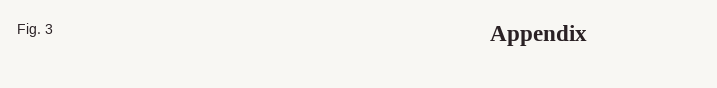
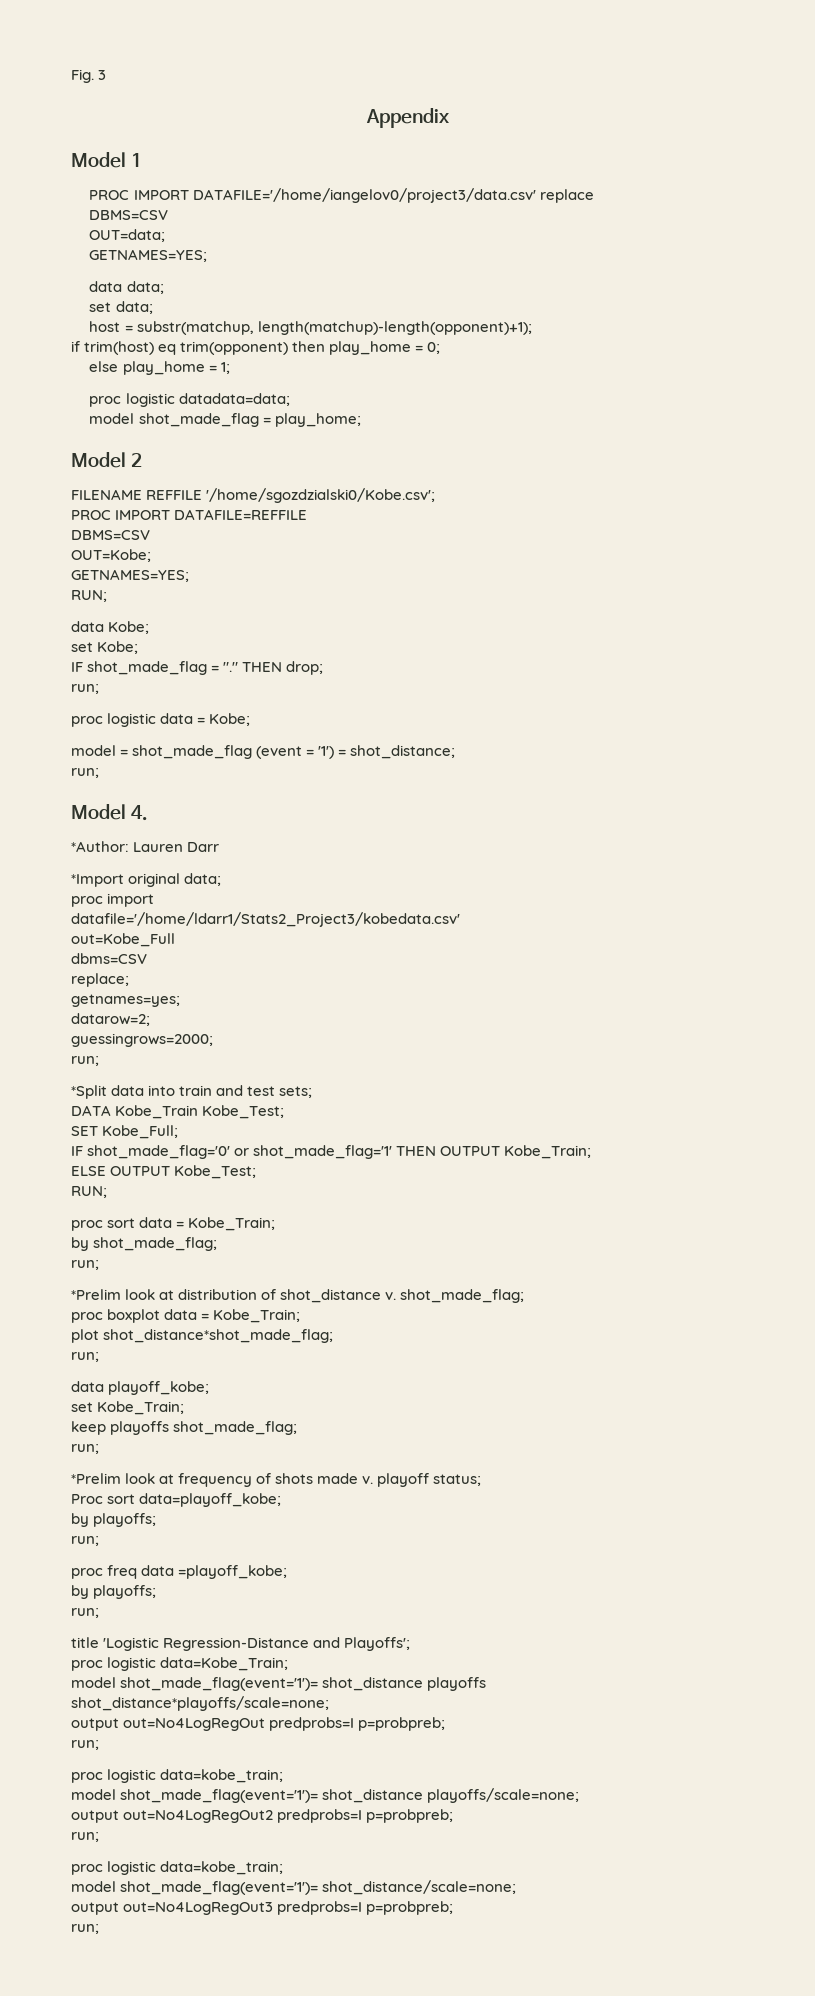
(587, 35) none -> [71,152,142,168] [89,188,594,203] [89,210,169,220] [89,229,166,242] [89,249,208,262] [89,281,164,294] [89,301,153,314] [89,321,532,335] [71,341,441,355] [89,361,230,375] [89,393,290,407] [89,413,361,427] [71,452,142,468] [71,488,436,503] [71,509,308,520] [71,530,150,540] [71,549,151,562] [71,569,189,582] [71,590,107,602] [71,621,150,634] [71,641,139,654] [71,661,324,675] [71,684,99,694] [71,713,251,727] [71,745,456,759] [71,768,99,778] [71,804,148,821] [71,841,220,852] [71,873,222,887] [71,893,155,907] [71,912,460,927] [71,933,175,947] [71,953,147,964] [71,973,129,987] [71,994,180,1007] [71,1013,150,1026] [71,1033,213,1047] [71,1056,99,1066] [71,1085,313,1099] [71,1105,285,1119] [71,1125,179,1139] [71,1145,592,1159] [71,1165,257,1179] [71,1186,107,1198] [71,1217,276,1231] [71,1237,218,1251] [71,1260,99,1270] [71,1289,525,1303] [71,1309,301,1323] [71,1329,334,1343] [71,1352,99,1362] [71,1381,210,1395] [71,1401,185,1415] [71,1421,298,1435] [71,1444,99,1454] [71,1473,482,1487] [71,1493,282,1507] [71,1513,157,1527] [71,1536,99,1546] [71,1565,288,1579] [71,1585,157,1599] [71,1608,99,1618] [71,1637,411,1651] [71,1657,289,1671] [71,1677,487,1691] [71,1696,329,1711] [71,1717,446,1731] [71,1740,99,1750] [71,1769,284,1783] [71,1788,580,1803] [71,1809,454,1823] [71,1832,99,1842] [71,1861,284,1875] [71,1880,517,1895] [71,1901,454,1915] [71,1924,99,1934] // Model 1 // PROC IMPORT DATAFILE='/home/iangelov0/project3/data.csv' replace // DBMS=CSV // OUT=data; // GETNAMES=YES; // data data; // set data; // host = substr(matchup, length(matchup)-length(opponent)+1); // if trim(host) eq trim(opponent) then play_home = 0; // else play_home = 1; // proc logistic datadata=data; // model shot_made_flag = play_home; // Model 2 // FILENAME REFFILE '/home/sgozdzialski0/Kobe.csv'; // PROC IMPORT DATAFILE=REFFILE // DBMS=CSV // OUT=Kobe; // GETNAMES=YES; // RUN; // data Kobe; // set Kobe; // IF shot_made_flag = "." THEN drop; // run; // proc logistic data = Kobe; // model = shot_made_flag (event = '1') = shot_distance; // run; // Model 4. // *Author: Lauren Darr // *Import original data; // proc import // datafile='/home/ldarr1/Stats2_Project3/kobedata.csv' // out=Kobe_Full // dbms=CSV // replace; // getnames=yes; // datarow=2; // guessingrows=2000; // run; // *Split data into train and test sets; // DATA Kobe_Train Kobe_Test; // SET Kobe_Full; // IF shot_made_flag='0' or shot_made_flag='1' THEN OUTPUT Kobe_Train; // ELSE OUTPUT Kobe_Test; // RUN; // proc sort data = Kobe_Train; // by shot_made_flag; // run; // *Prelim look at distribution of shot_distance v. shot_made_flag; // proc boxplot data = Kobe_Train; // plot shot_distance*shot_made_flag; // run; // data playoff_kobe; // set Kobe_Train; // keep playoffs shot_made_flag; // run; // *Prelim look at frequency of shots made v. playoff status; // Proc sort data=playoff_kobe; // by playoffs; // run; // proc freq data =playoff_kobe; // by playoffs; // run; // title 'Logistic Regression-Distance and Playoffs'; // proc logistic data=Kobe_Train; // model shot_made_flag(event='1')= shot_distance playoffs shot_distance*playoffs/scale=none; // output out=No4LogRegOut predprobs=I p=probpreb; // run; // proc logistic data=kobe_train; // model shot_made_flag(event='1')= shot_distance playoffs/scale=none; // output out=No4LogRegOut2 predprobs=I p=probpreb; // run; // proc logistic data=kobe_train; // model shot_made_flag(event='1')= shot_distance/scale=none; // output out=No4LogRegOut3 predprobs=I p=probpreb; // run;

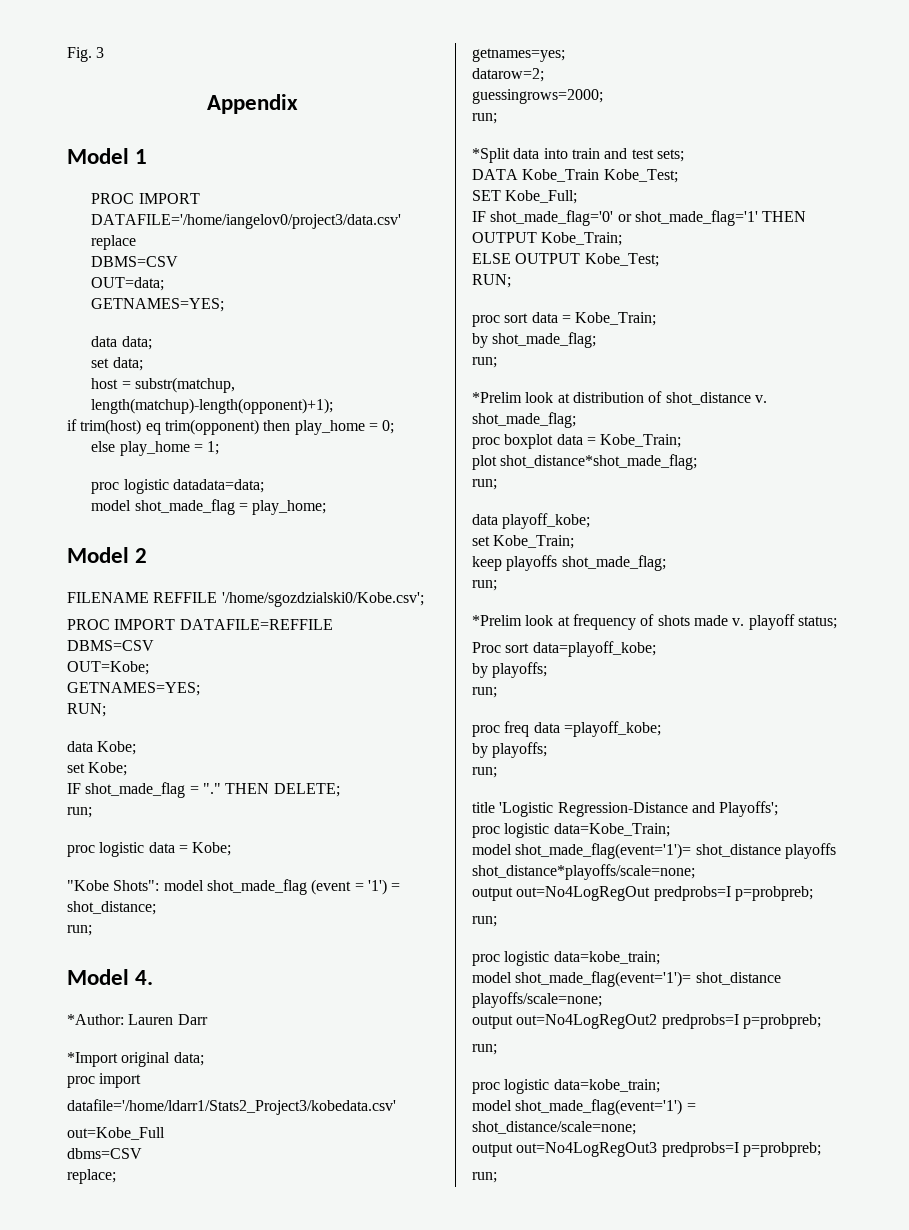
[286,661,324,675] drop; -> [273,783,340,797] DELETE;
[71,745,129,756] model = -> [67,880,204,891] "Kobe Shots": model
[120,1881,319,1895] shot_made_flag(event='1')= -> [515,1099,696,1115] shot_made_flag(event='1') =

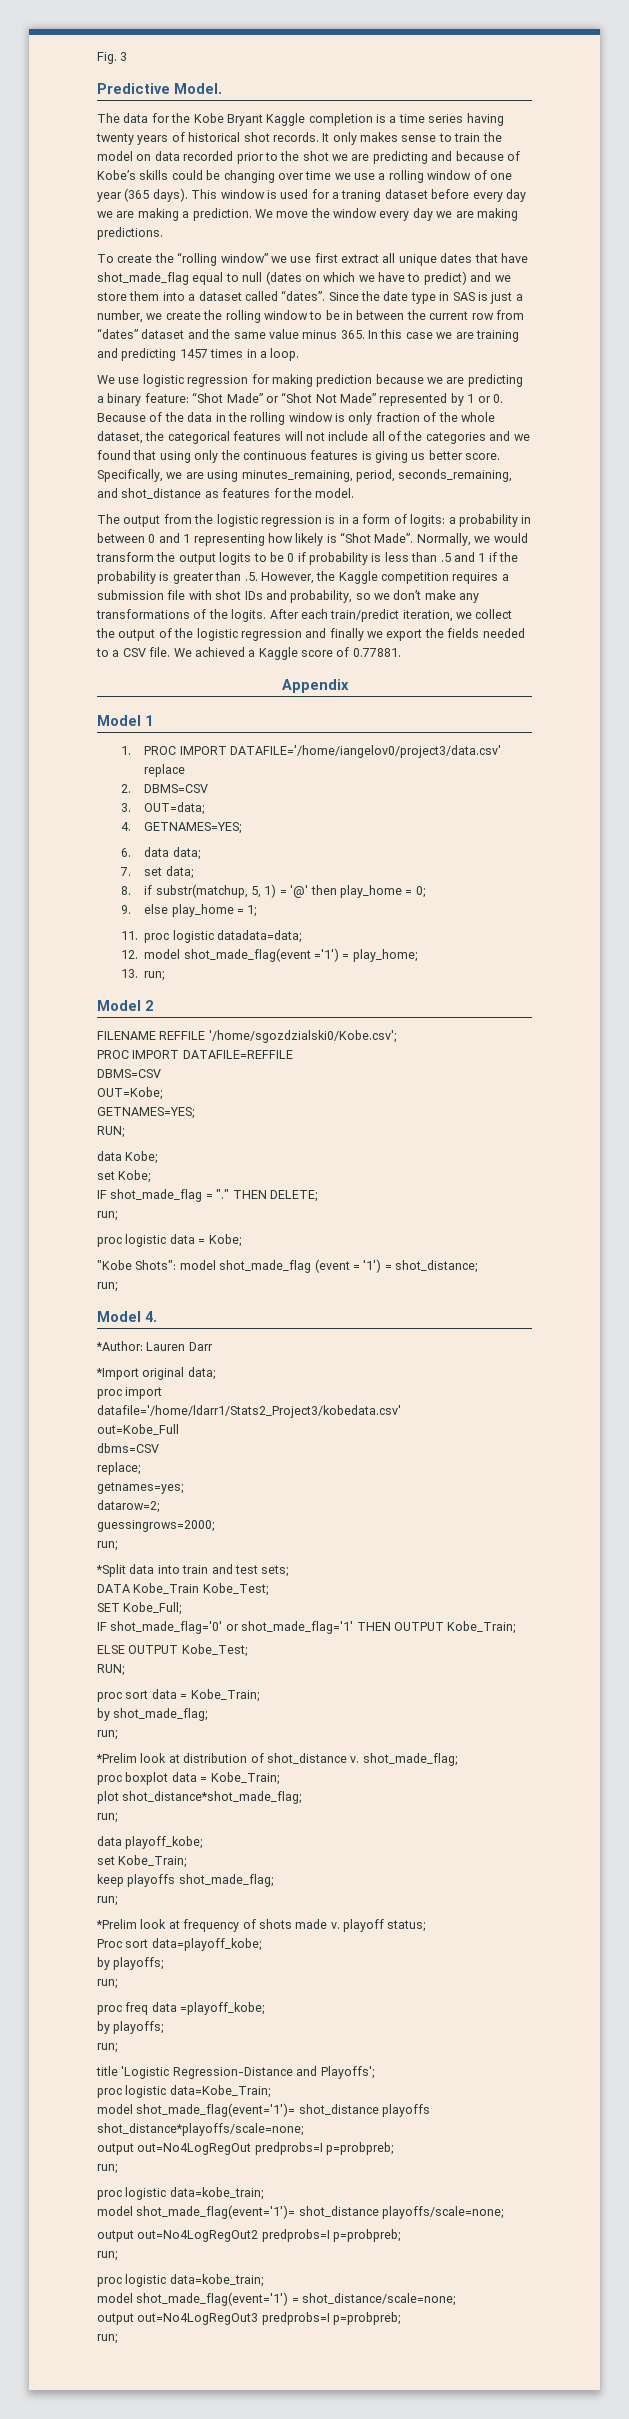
(105, 52) none -> [97,83,222,94] [97,113,504,126] [96,132,502,145] [97,151,520,164] [97,170,512,183] [97,188,526,202] [97,208,518,221] [97,227,163,240] [97,252,528,266] [97,271,511,285] [97,290,523,304] [97,310,524,323] [97,328,519,342] [97,348,300,361] [97,374,523,387] [97,392,503,406] [97,412,495,425] [97,431,530,444] [97,450,501,463] [97,469,513,482] [97,488,355,499] [97,514,532,527] [97,532,528,546] [96,552,518,565] [97,571,509,584] [97,590,480,603] [96,609,513,622] [96,628,525,641] [96,647,401,660] // Predictive Model. // The data for the Kobe Bryant Kaggle completion is a time series having twenty years of historical shot records. It only makes sense to train the model on data recorded prior to the shot we are predicting and because of Kobe’s skills could be changing over time we use a rolling window of one year (365 days). This window is used for a traning dataset before every day we are making a prediction. We move the window every day we are making predictions. // To create the “rolling window” we use first extract all unique dates that have shot_made_flag equal to null (dates on which we have to predict) and we store them into a dataset called “dates”. Since the date type in SAS is just a number, we create the rolling window to be in between the current row from “dates” dataset and the same value minus 365. In this case we are training and predicting 1457 times in a loop. // We use logistic regression for making prediction because we are predicting a binary feature: “Shot Made” or “Shot Not Made” represented by 1 or 0. Because of the data in the rolling window is only fraction of the whole dataset, the categorical features will not include all of the categories and we found that using only the continuous features is giving us better score. Specifically, we are using minutes_remaining, period, seconds_remaining, and shot_distance as features for the model. // The output from the logistic regression is in a form of logits: a probability in between 0 and 1 representing how likely is “Shot Made”. Normally, we would transform the output logits to be 0 if probability is less than .5 and 1 if the probability is greater than .5. However, the Kaggle competition requires a submission file with shot IDs and probability, so we don’t make any transformations of the logits. After each train/predict iteration, we collect the output of the logistic regression and finally we export the fields needed to a CSV file. We achieved a Kaggle score of 0.77881.
(148, 156) none -> [120,746,131,755] 1.
[91,256,179,267] DBMS=CSV // -> [120,784,209,793] [120,803,131,812] 2. DBMS=CSV // 3.
[91,298,225,312] GETNAMES=YES; // -> [120,822,242,834] [120,848,131,857] 4. GETNAMES=YES; // 6.
(152, 343) none -> [119,867,131,876] 7.
[91,377,235,393] [91,398,334,414] [67,419,259,435] host = substr(matchup, length(matchup)-length(opponent)+1); // if trim(host) eq trim(opponent) -> [120,884,309,898] 8. if substr(matchup, 5, 1) = '@'
(395, 427) none -> [120,905,131,914] 9.
(220, 448) none -> [120,931,138,940] 11.
[91,499,235,515] model shot_made_flag -> [120,948,340,962] 12. model shot_made_flag(event ='1')
(327, 507) none -> [120,969,165,981] // 13. run;

